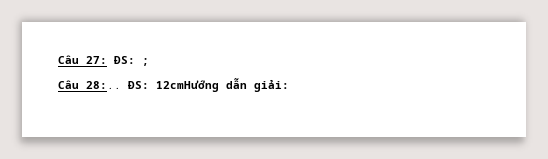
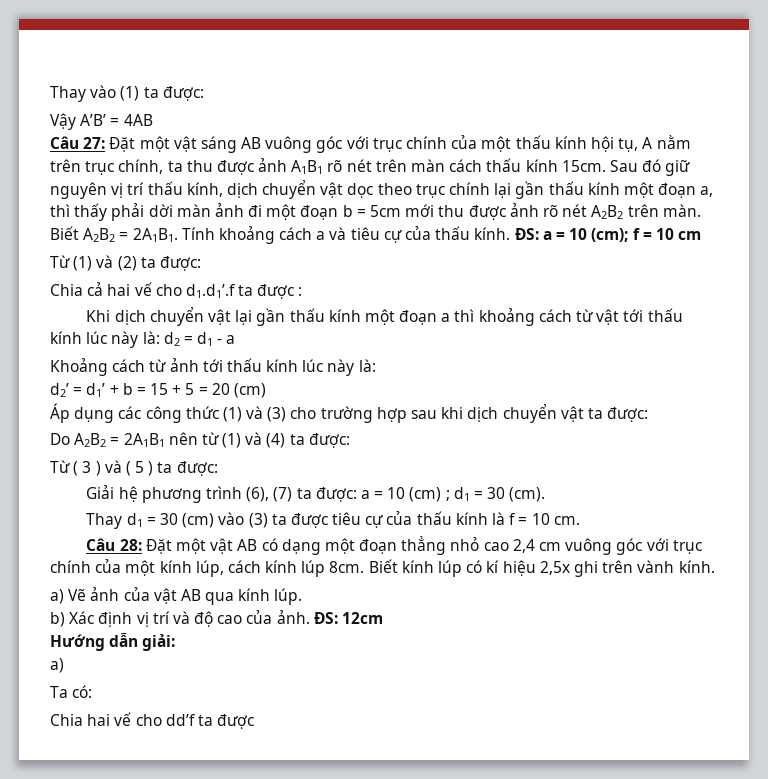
[58,55,149,66] [58,78,289,92] Câu 27: ĐS: ; // Câu 28:.. ĐS: 12cmHướng dẫn giải: -> [50,85,204,102] [50,113,153,130] [50,135,691,153] [50,158,691,176] [50,180,714,199] [50,203,701,221] [50,226,702,244] [50,255,201,271] [50,282,303,299] [86,307,683,326] [50,331,236,348] [50,358,376,376] [50,383,267,398] [50,403,649,423] [50,432,350,448] [50,460,218,476] [86,485,546,503] [86,511,580,529] [86,536,702,555] [50,559,715,577] [50,587,303,605] [50,610,384,627] [50,633,176,651] [50,658,64,673] [50,685,93,698] [50,712,255,729] Thay vào (1) ta được: // Vậy A’B’ = 4AB // Câu 27: Đặt một vật sáng AB vuông góc với trục chính của một thấu kính hội tụ, A nằm trên trục chính, ta thu được ảnh A1B1 rõ nét trên màn cách thấu kính 15cm. Sau đó giữ nguyên vị trí thấu kính, dịch chuyển vật dọc theo trục chính lại gần thấu kính một đoạn a, thì thấy phải dời màn ảnh đi một đoạn b = 5cm mới thu được ảnh rõ nét A2B2 trên màn. Biết A2B2 = 2A1B1. Tính khoảng cách a và tiêu cự của thấu kính. ĐS: a = 10 (cm); f = 10 cm // Từ (1) và (2) ta được: // Chia cả hai vế cho d1.d1’.f ta được : // Khi dịch chuyển vật lại gần thấu kính một đoạn a thì khoảng cách từ vật tới thấu kính lúc này là: d2 = d1 - a // Khoảng cách từ ảnh tới thấu kính lúc này là: // d2’ = d1’ + b = 15 + 5 = 20 (cm) // Áp dụng các công thức (1) và (3) cho trường hợp sau khi dịch chuyển vật ta được: // Do A2B2 = 2A1B1 nên từ (1) và (4) ta được: // Từ ( 3 ) và ( 5 ) ta được: // Giải hệ phương trình (6), (7) ta được: a = 10 (cm) ; d1 = 30 (cm). // Thay d1 = 30 (cm) vào (3) ta được tiêu cự của thấu kính là f = 10 cm. // Câu 28: Đặt một vật AB có dạng một đoạn thẳng nhỏ cao 2,4 cm vuông góc với trục chính của một kính lúp, cách kính lúp 8cm. Biết kính lúp có kí hiệu 2,5x ghi trên vành kính. // a) Vẽ ảnh của vật AB qua kính lúp. // b) Xác định vị trí và độ cao của ảnh. ĐS: 12cm // Hướng dẫn giải: // a) // Ta có: // Chia hai vế cho dd’f ta được

